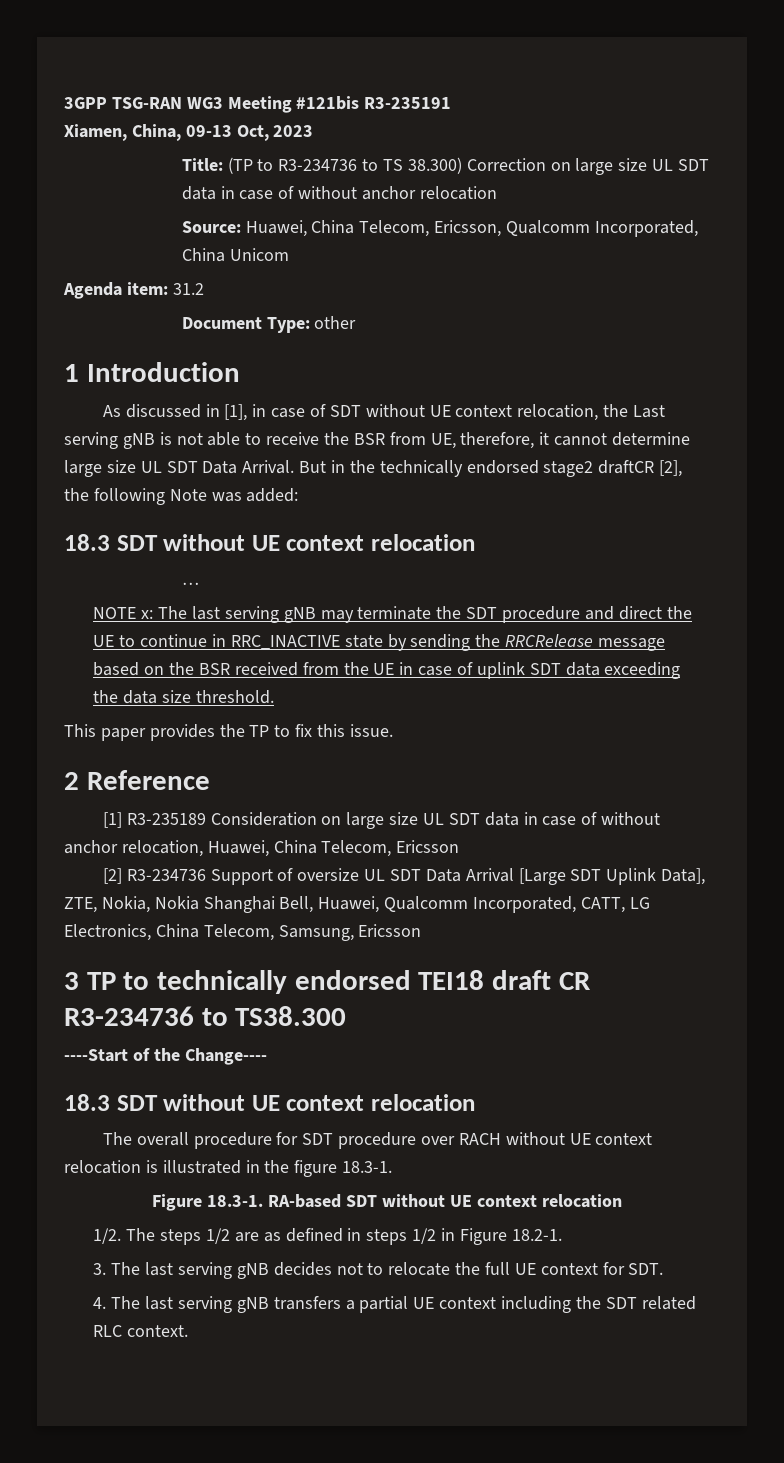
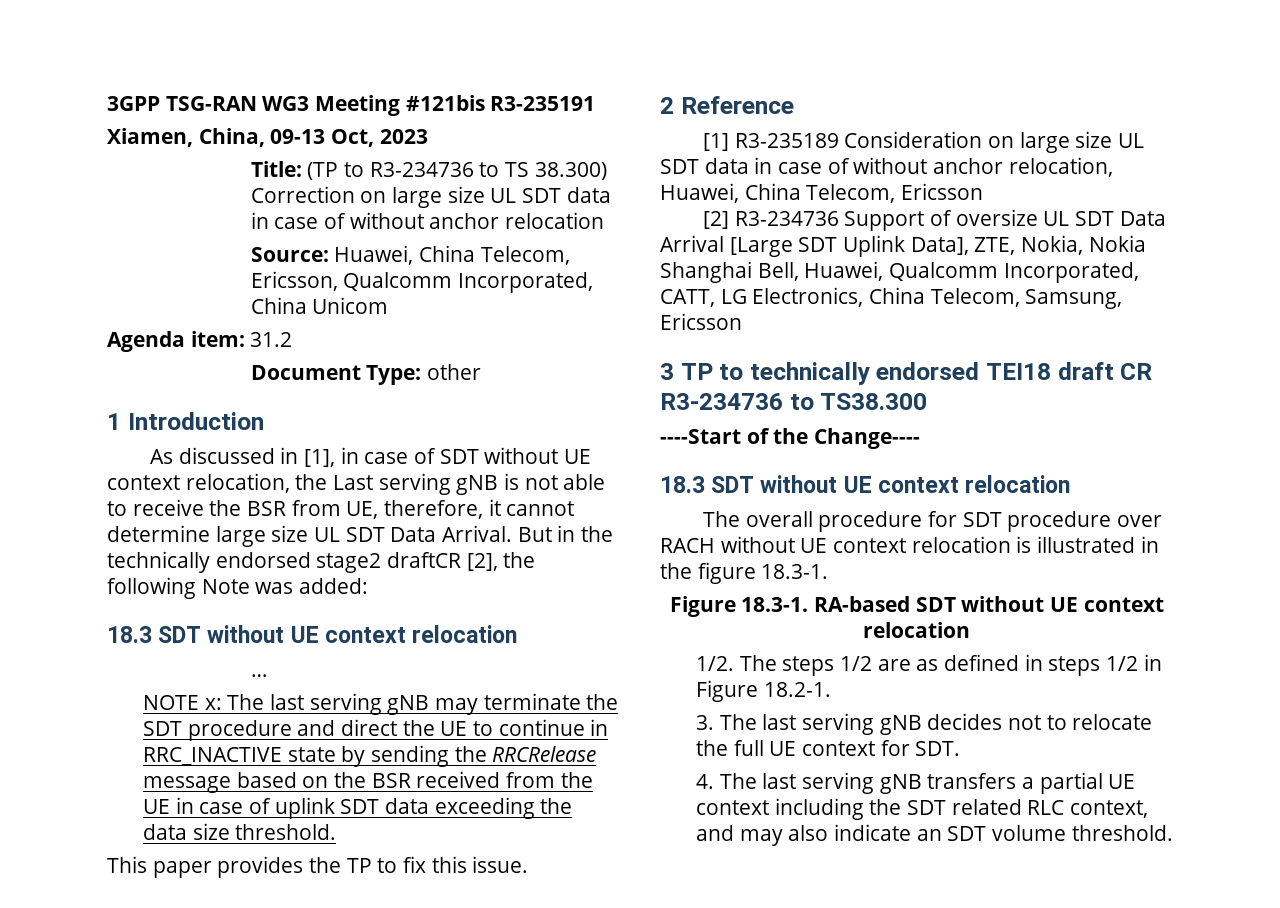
[127,1325,189,1337] context. -> [1069,800,1148,818] [695,824,1173,846] context, and may also indicate an SDT volume threshold.

